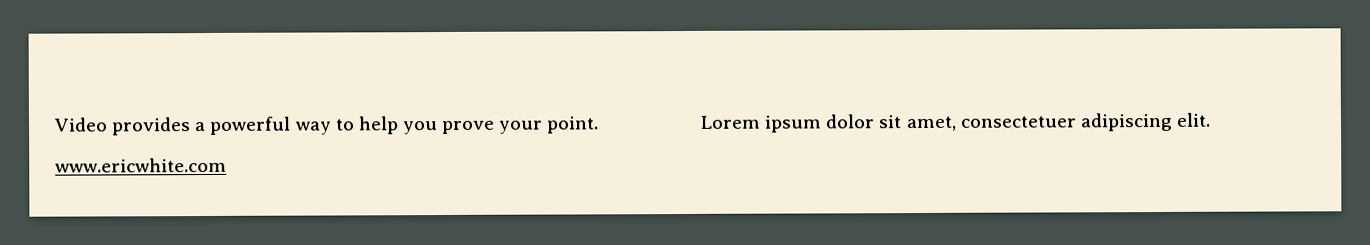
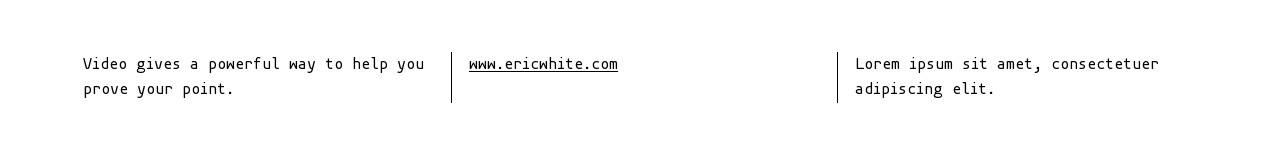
[111,117,192,136] provides -> [136,57,181,73] gives
[825,114,876,129] dolor -> (953, 65) none

